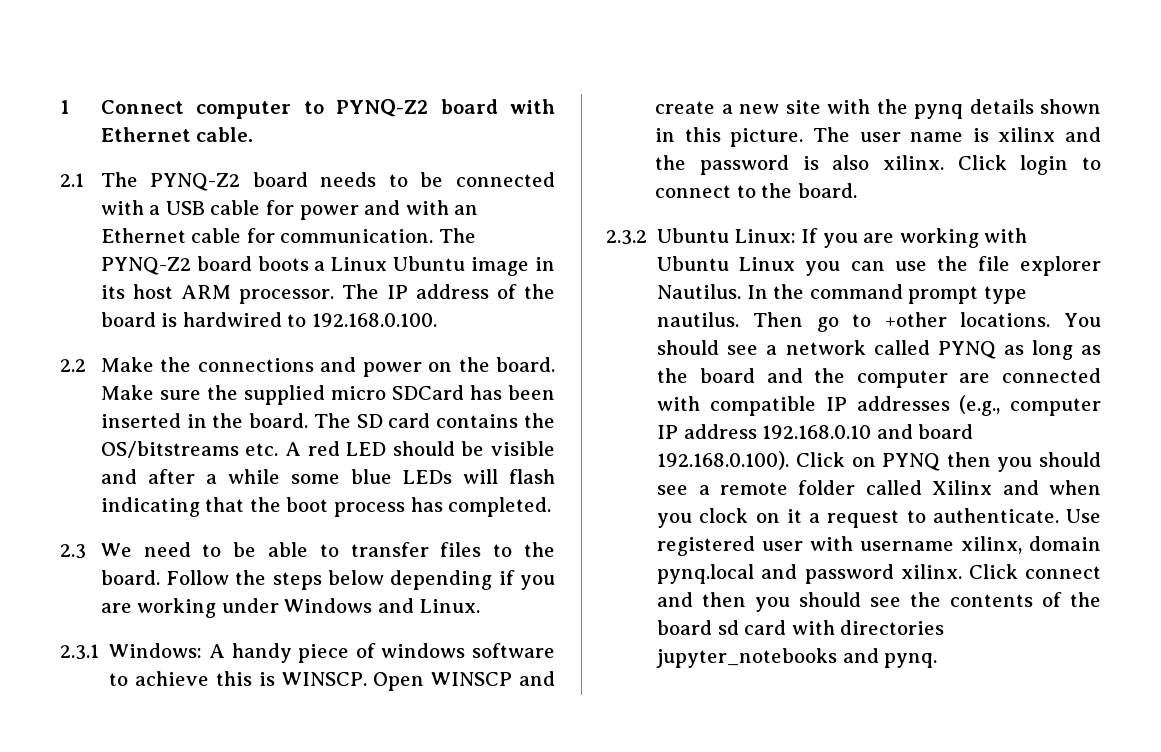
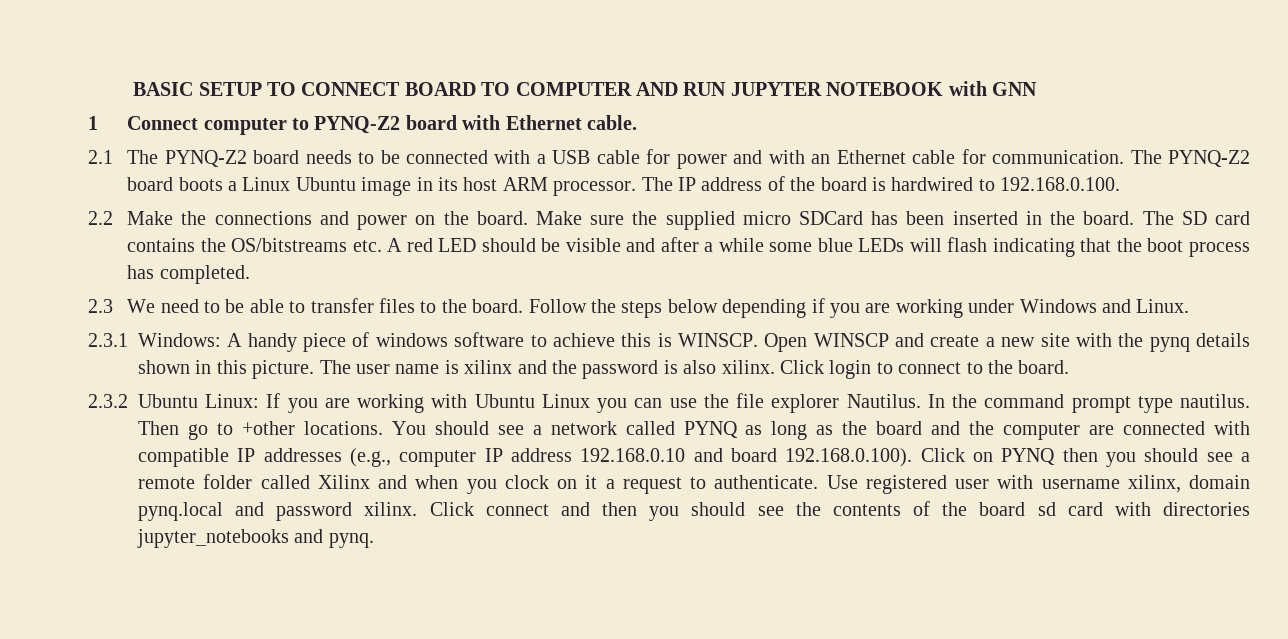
(60, 107) none -> [133,81,1038,96] BASIC SETUP TO CONNECT BOARD TO COMPUTER AND RUN JUPYTER NOTEBOOK with GNN //

